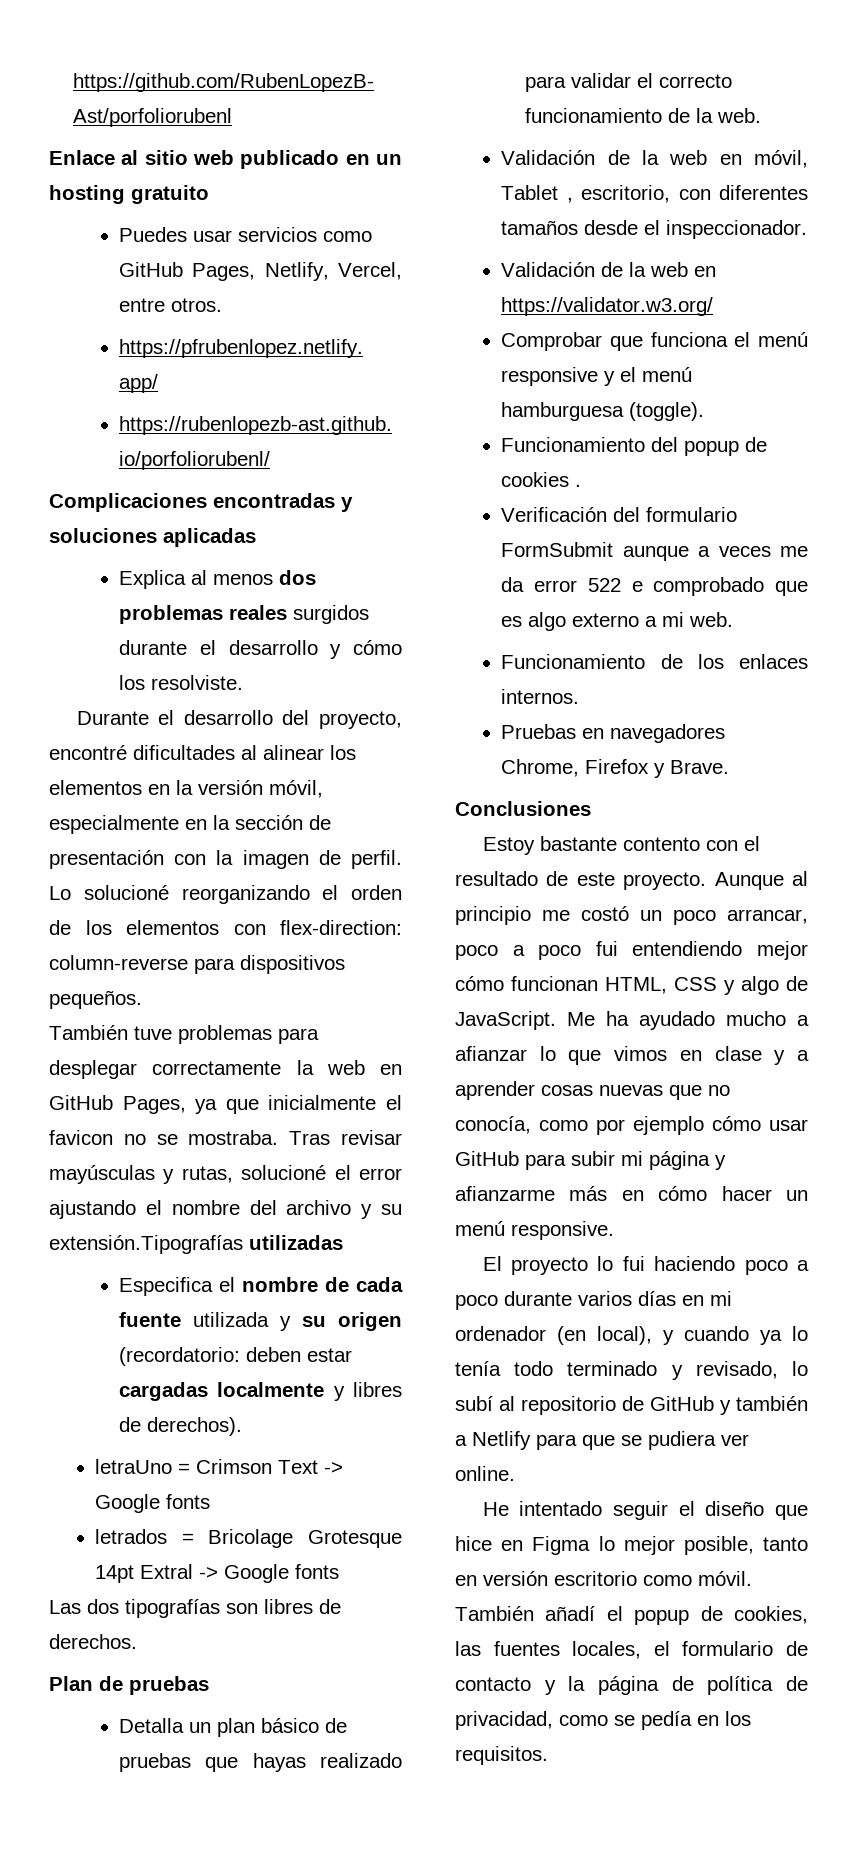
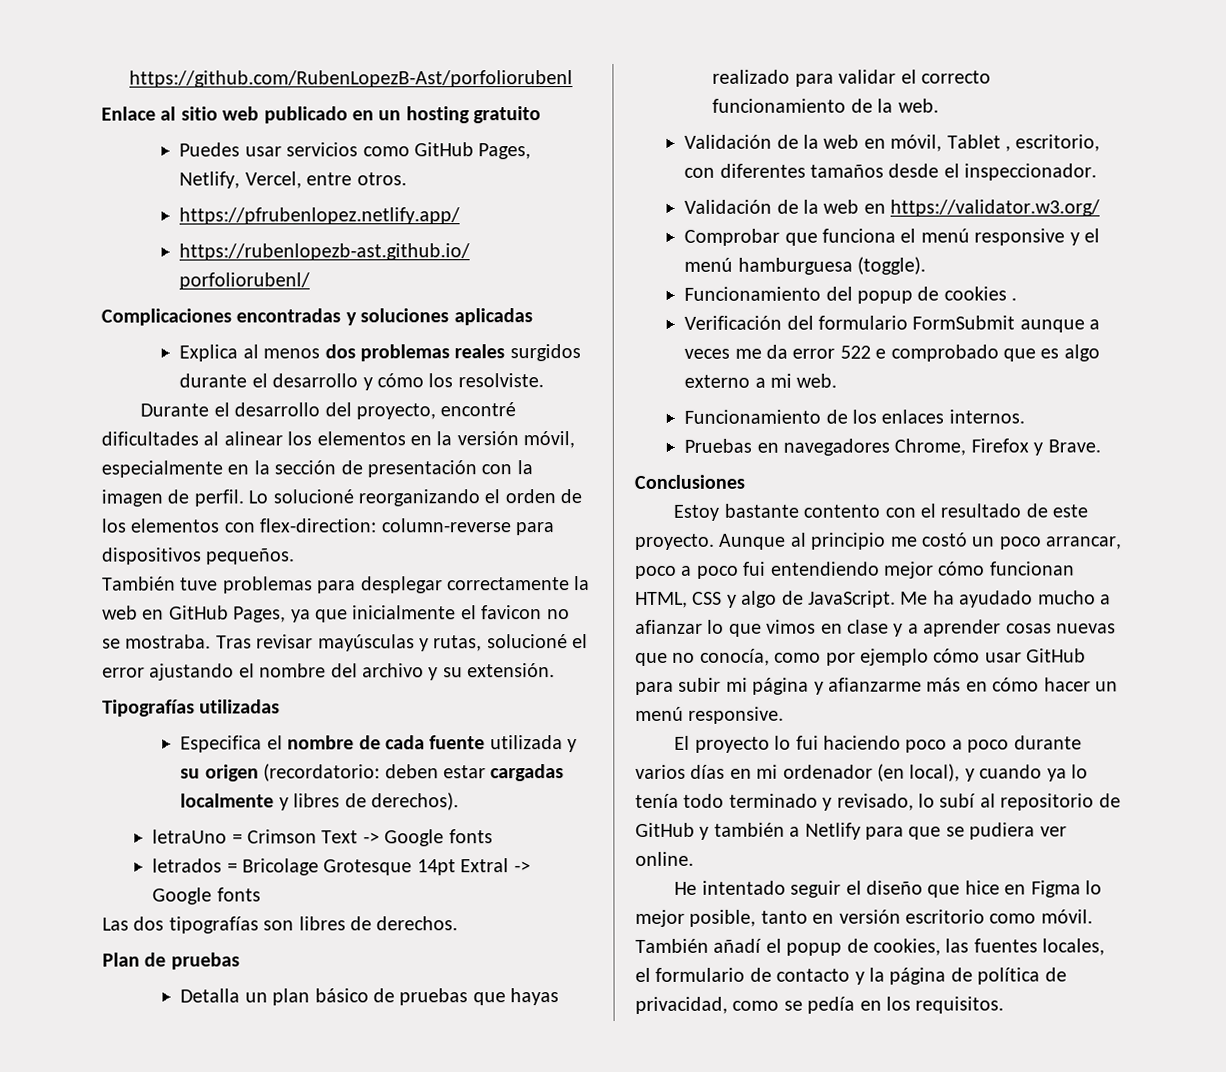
[49,1235,243,1254] extensión.Tipografías -> [467,663,556,678] [102,699,195,717] extensión. // Tipografías

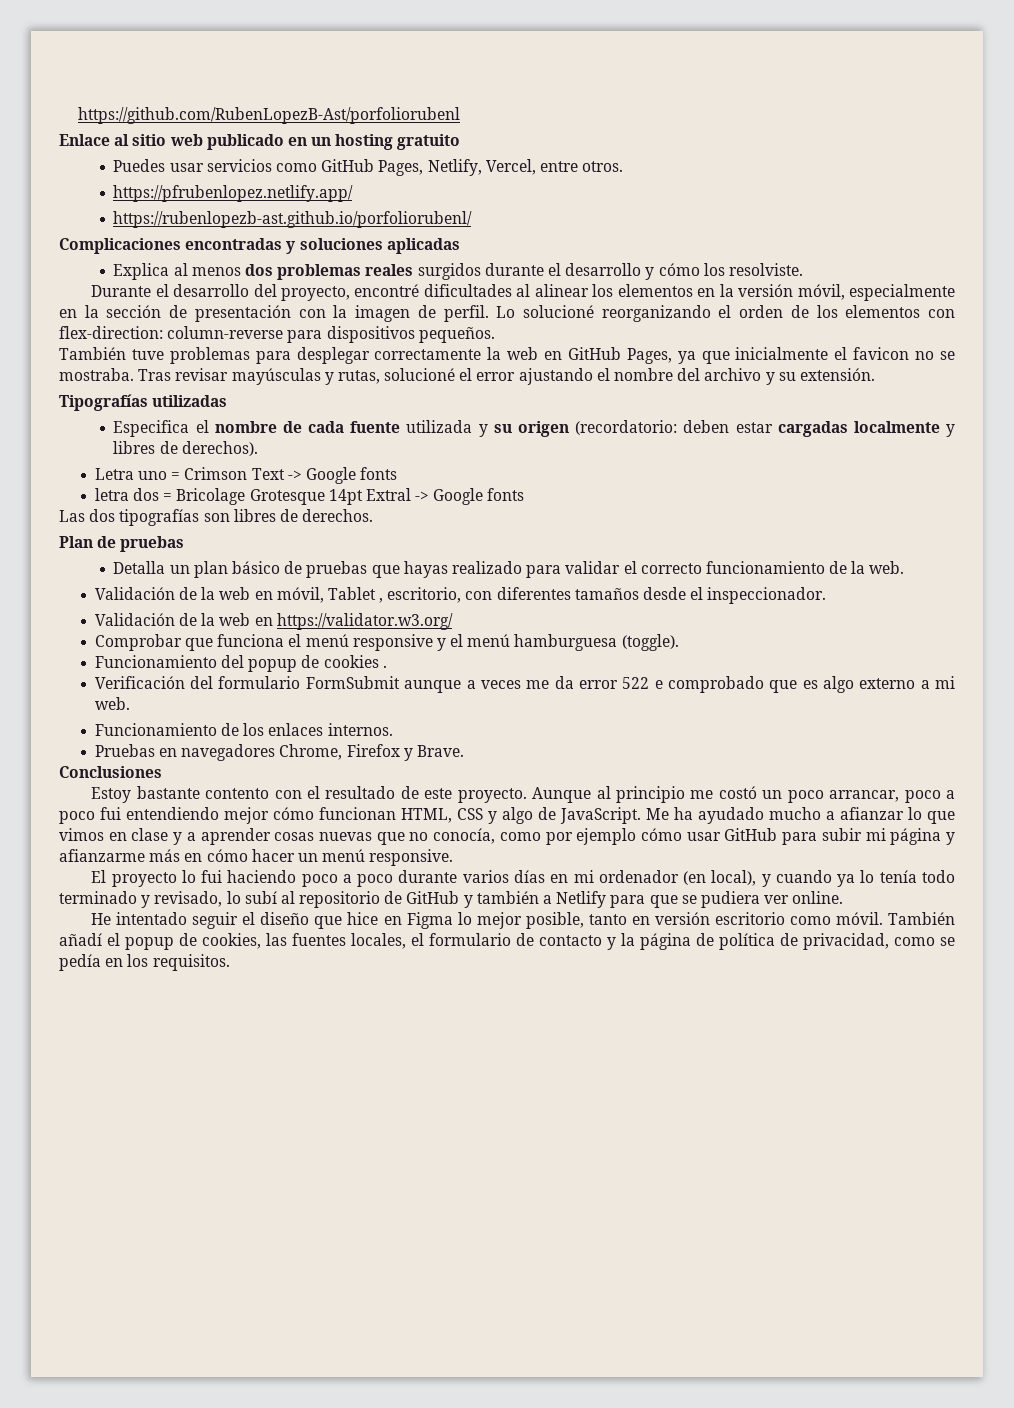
[152,829,228,844] letraUno -> [94,468,167,480] Letra uno
[152,858,223,873] letrados -> [94,488,159,501] letra dos

